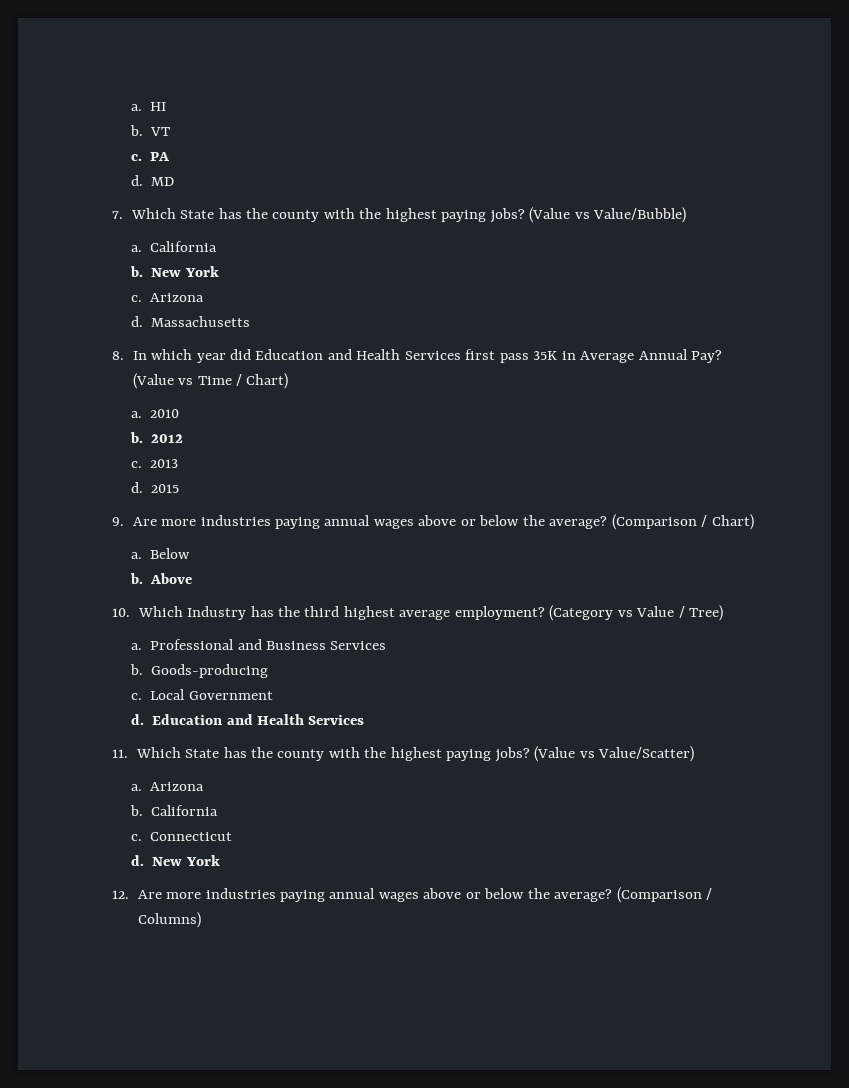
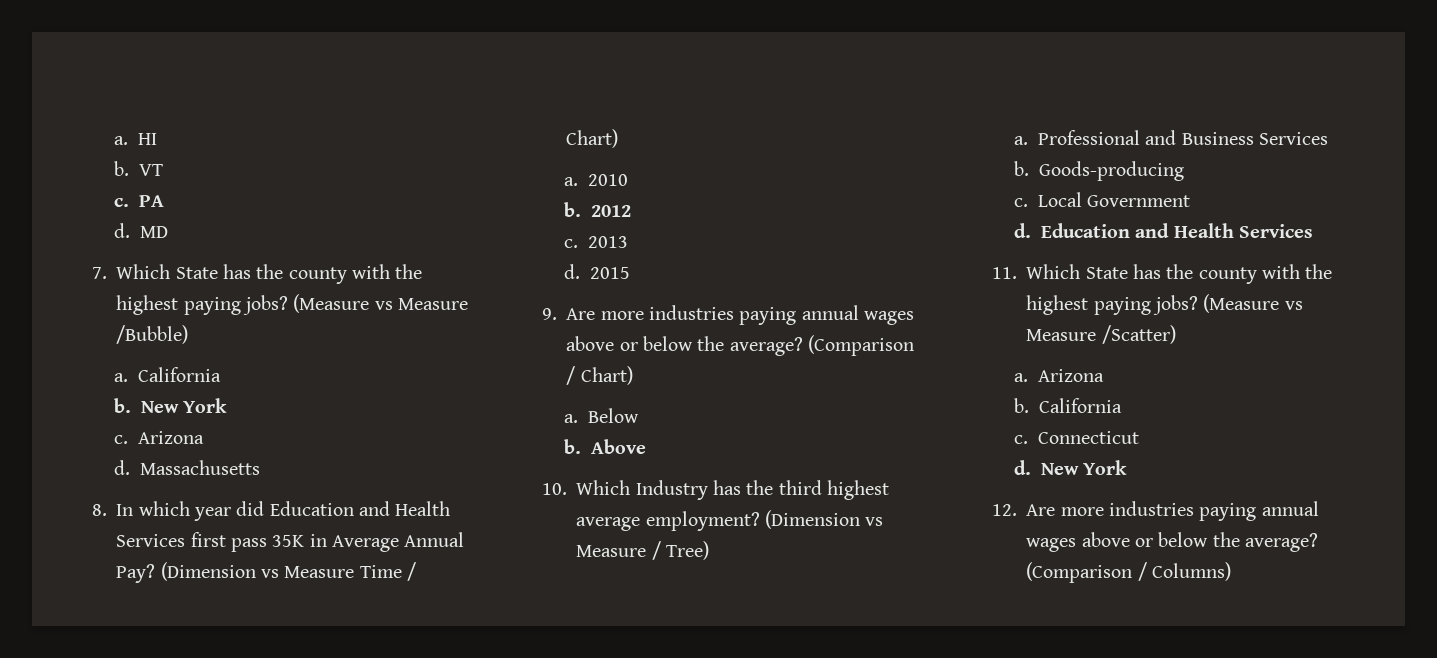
[529,207,687,223] (Value vs Value/Bubble) -> [293,294,468,313] [116,325,189,344] (Measure vs Measure /Bubble)
[132,373,194,389] (Value vs -> [160,562,355,581] (Dimension vs Measure
[549,605,675,621] (Category vs Value -> [764,510,884,529] [576,545,647,557] (Dimension vs Measure
[534,746,695,762] (Value vs Value/Scatter) -> [1203,294,1303,313] [1026,325,1176,344] (Measure vs Measure /Scatter)

